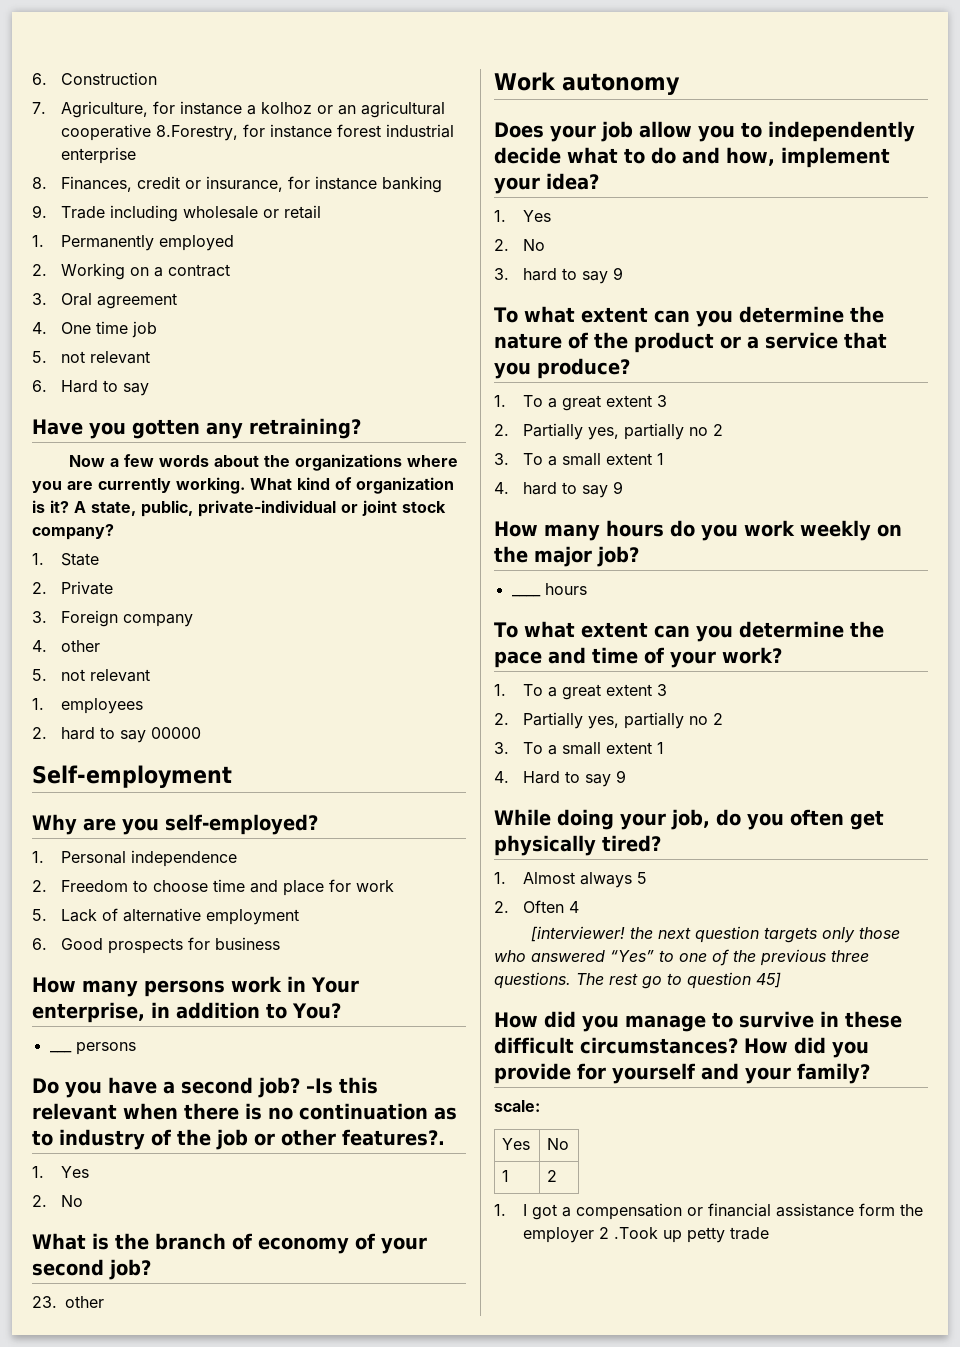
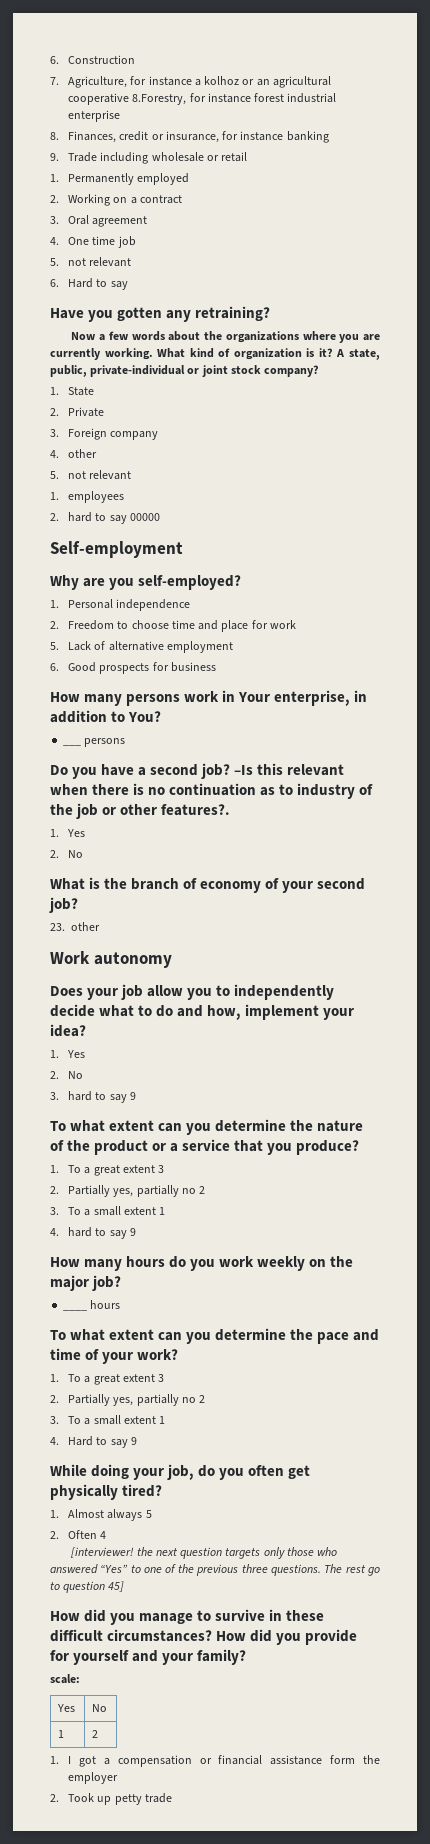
[598,1227,658,1239] 2 .Took -> [50,1793,95,1802] // 2. Took

